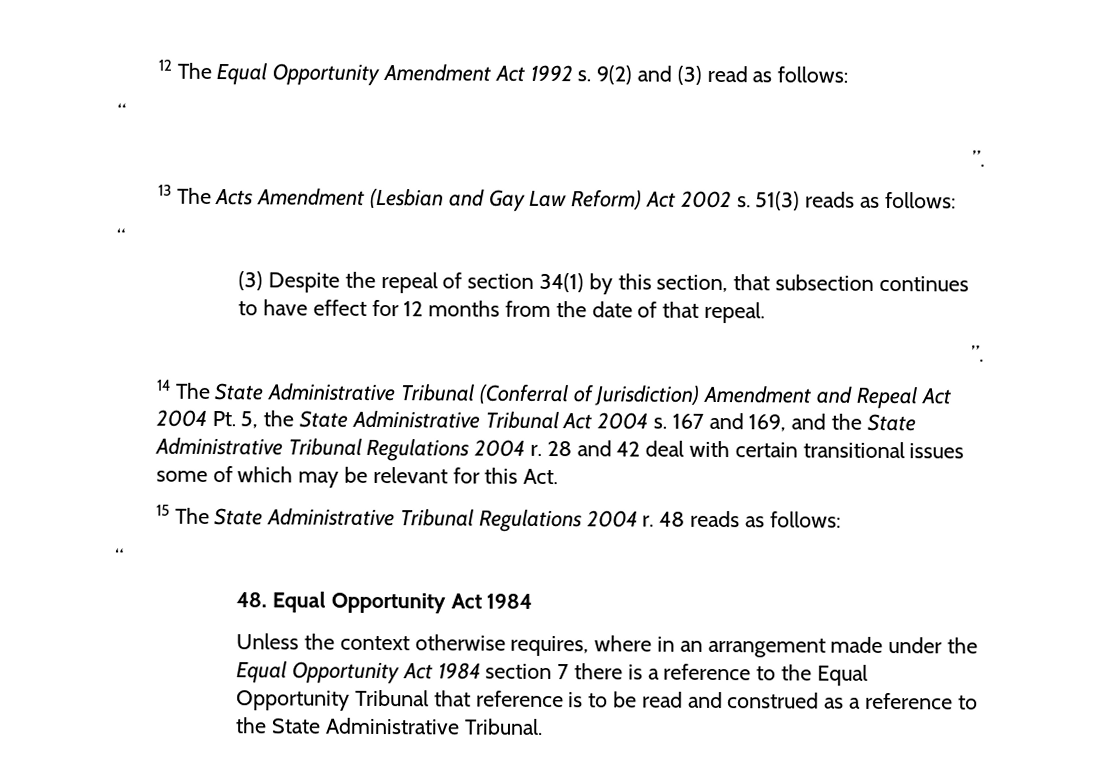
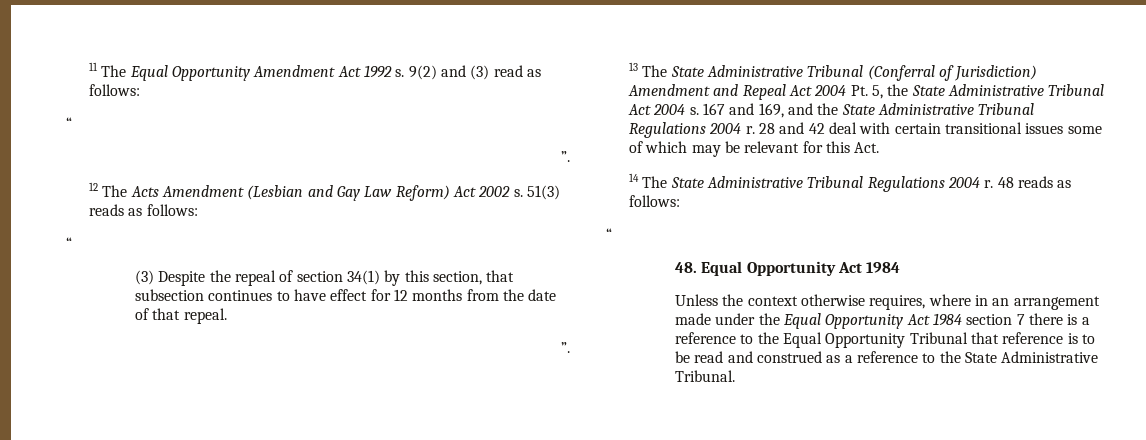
[157,59,172,71] 12 -> [89,62,99,71] 11
[157,184,172,196] 13 -> [89,182,99,191] 12
[155,379,171,391] 14 -> [629,62,639,71] 13
[155,504,170,516] 15 -> [629,173,640,182] 14

